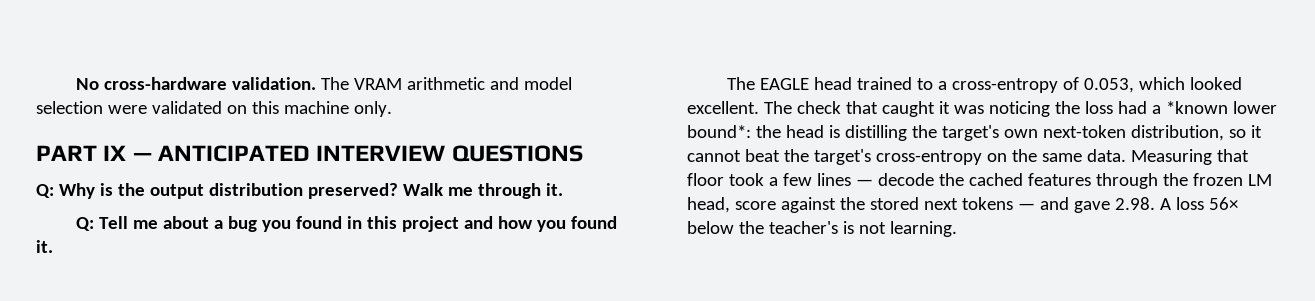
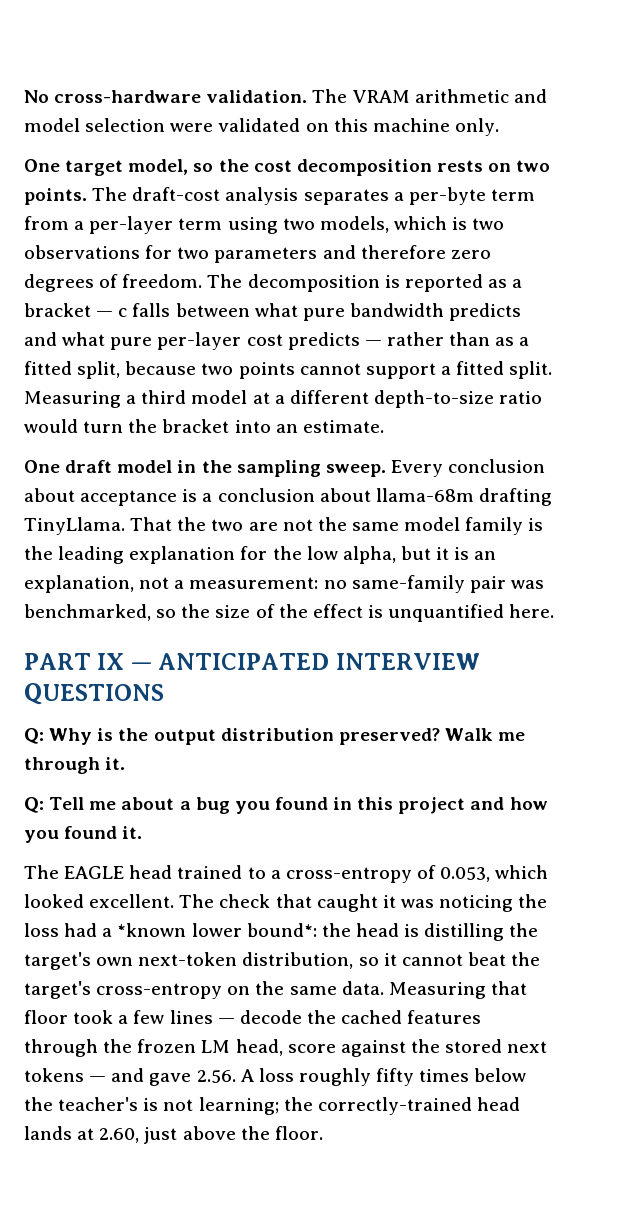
(392, 109) none -> [24,159,551,176] [24,187,535,205] [24,216,505,234] [24,245,491,263] [24,274,523,292] [24,303,522,321] [24,332,530,350] [24,361,553,379] [24,390,543,408] [24,419,384,433] [24,459,546,477] [24,488,552,506] [24,517,544,535] [24,546,497,564] [24,575,544,593] [24,604,555,622] // One target model, so the cost decomposition rests on two points. The draft-cost analysis separates a per-byte term from a per-layer term using two models, which is two observations for two parameters and therefore zero degrees of freedom. The decomposition is reported as a bracket — c falls between what pure bandwidth predicts and what pure per-layer cost predicts — rather than as a fitted split, because two points cannot support a fitted split. Measuring a third model at a different depth-to-size ratio would turn the bracket into an estimate. // One draft model in the sampling sweep. Every conclusion about acceptance is a conclusion about llama-68m drafting TinyLlama. That the two are not the same model family is the leading explanation for the low alpha, but it is an explanation, not a measurement: no same-family pair was benchmarked, so the size of the effect is unquantified here.
[1114,197,1155,210] 2.98. -> [196,1070,236,1083] 2.56.
[1208,197,1238,210] 56× -> [298,1068,470,1086] roughly fifty times
[889,221,957,237] learning. -> [198,1097,520,1115] [24,1126,323,1144] learning; the correctly-trained head lands at 2.60, just above the floor.

